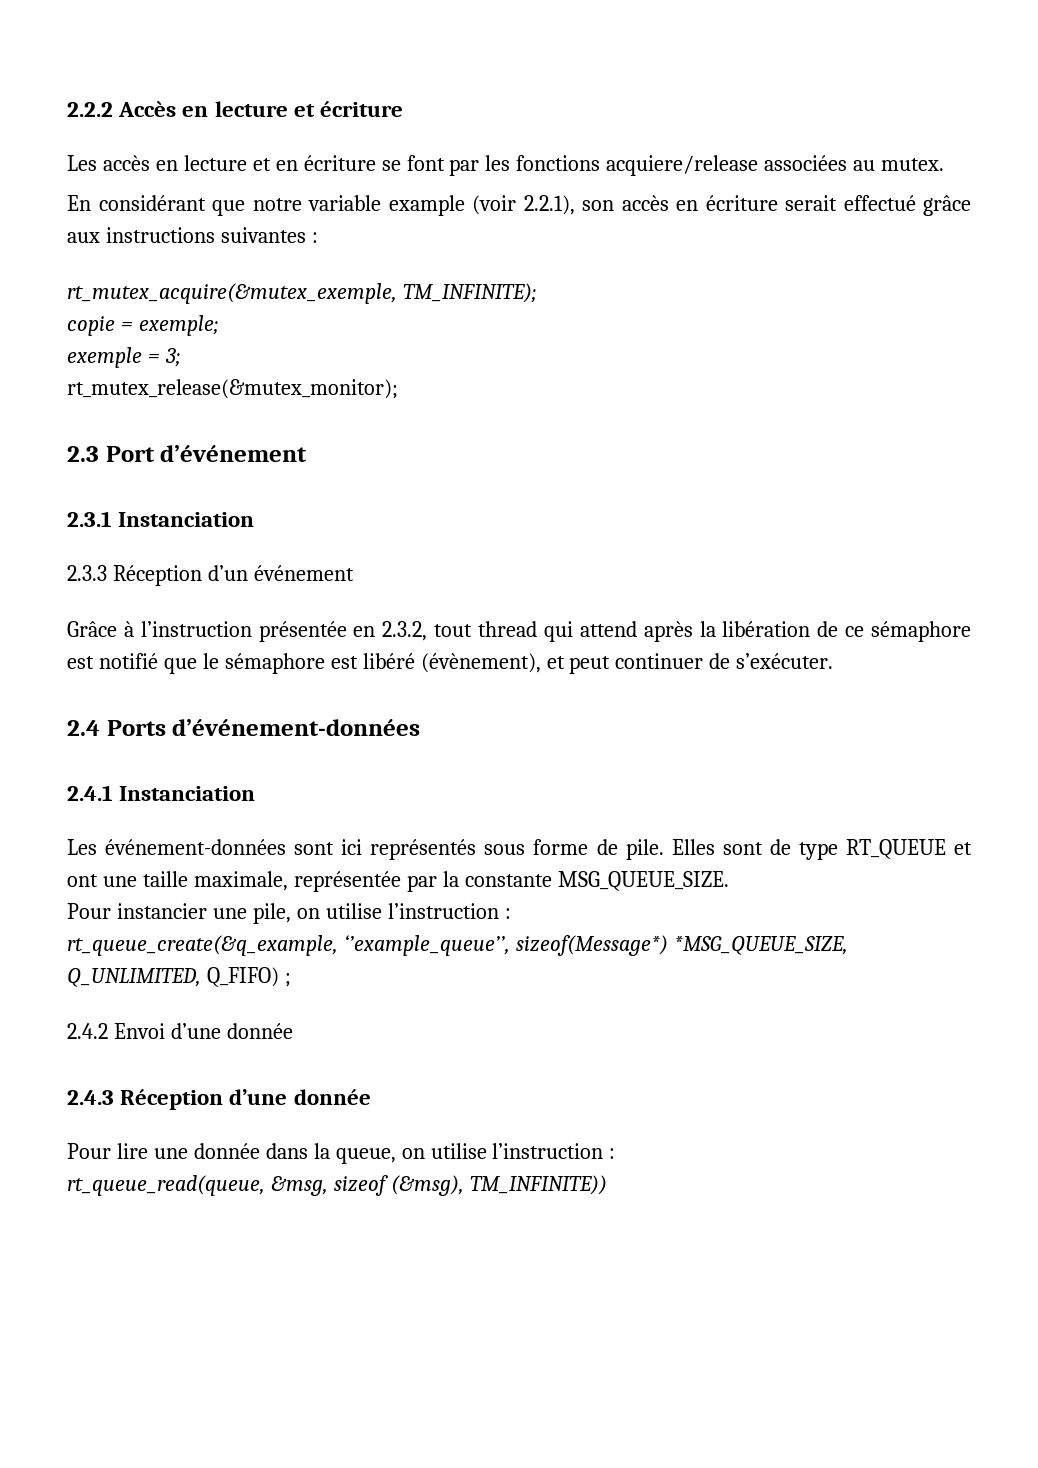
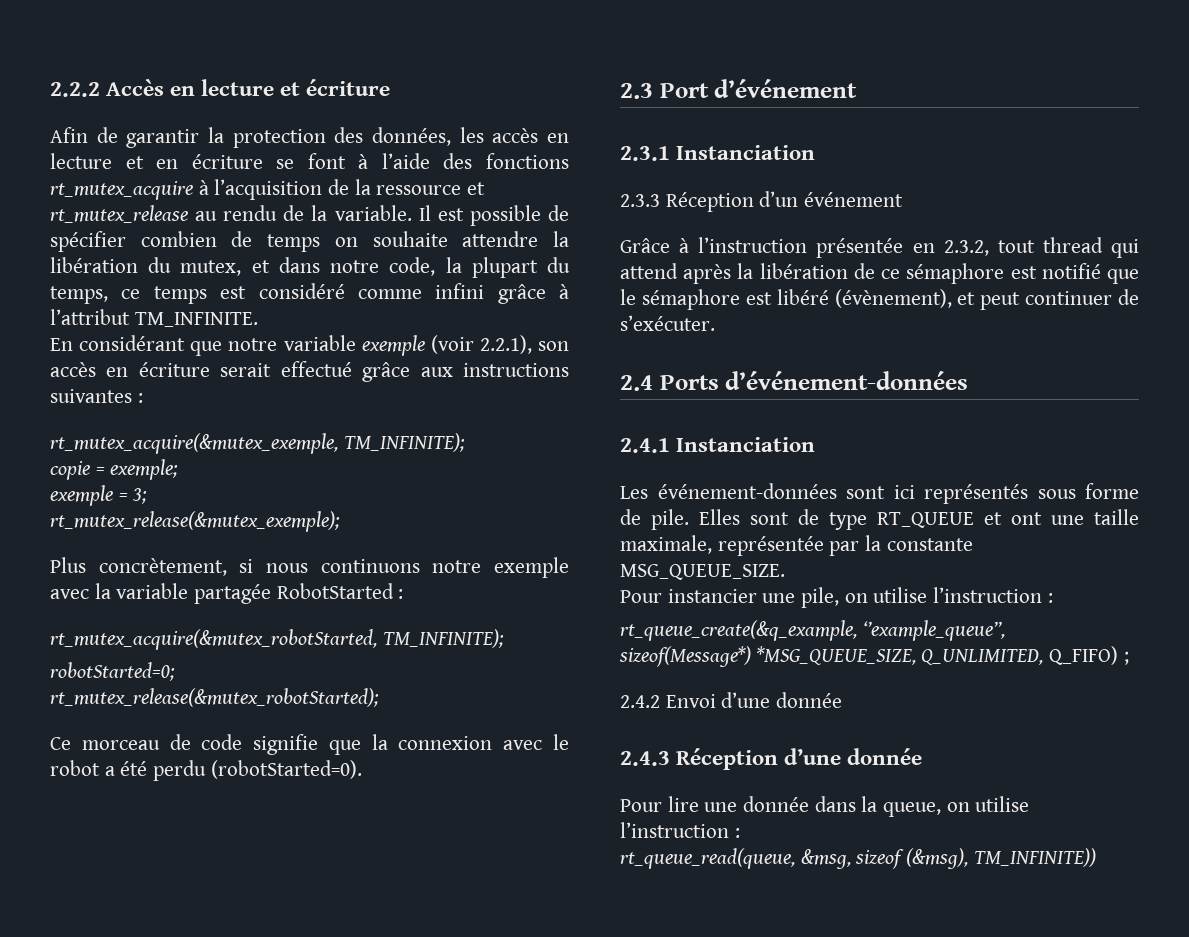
[67,155,97,171] Les -> [50,127,484,148] Afin de garantir la protection des données, les
[449,155,945,176] par les fonctions acquiere/release associées au mutex. -> [358,153,569,169] [50,179,486,200] [50,205,569,226] [50,231,569,252] [50,257,570,278] [50,283,569,304] [50,309,258,327] à l’aide des fonctions rt_mutex_acquire à l’acquisition de la ressource et rt_mutex_release au rendu de la variable. Il est possible de spécifier combien de temps on souhaite attendre la libération du mutex, et dans notre code, la plupart du temps, ce temps est considéré comme infini grâce à l’attribut TM_INFINITE.
[388,195,465,216] example -> [361,335,425,356] exemple
[67,379,398,399] rt_mutex_release(&mutex_monitor); -> [50,511,340,532] [50,557,569,578] [50,583,404,604] [50,629,504,650] [50,662,175,681] [50,688,379,707] [50,734,569,755] [50,760,362,781] rt_mutex_release(&mutex_exemple); // Plus concrètement, si nous continuons notre exemple avec la variable partagée RobotStarted : // rt_mutex_acquire(&mutex_robotStarted, TM_INFINITE); // robotStarted=0; // rt_mutex_release(&mutex_robotStarted); // Ce morceau de code signifie que la connexion avec le robot a été perdu (robotStarted=0).

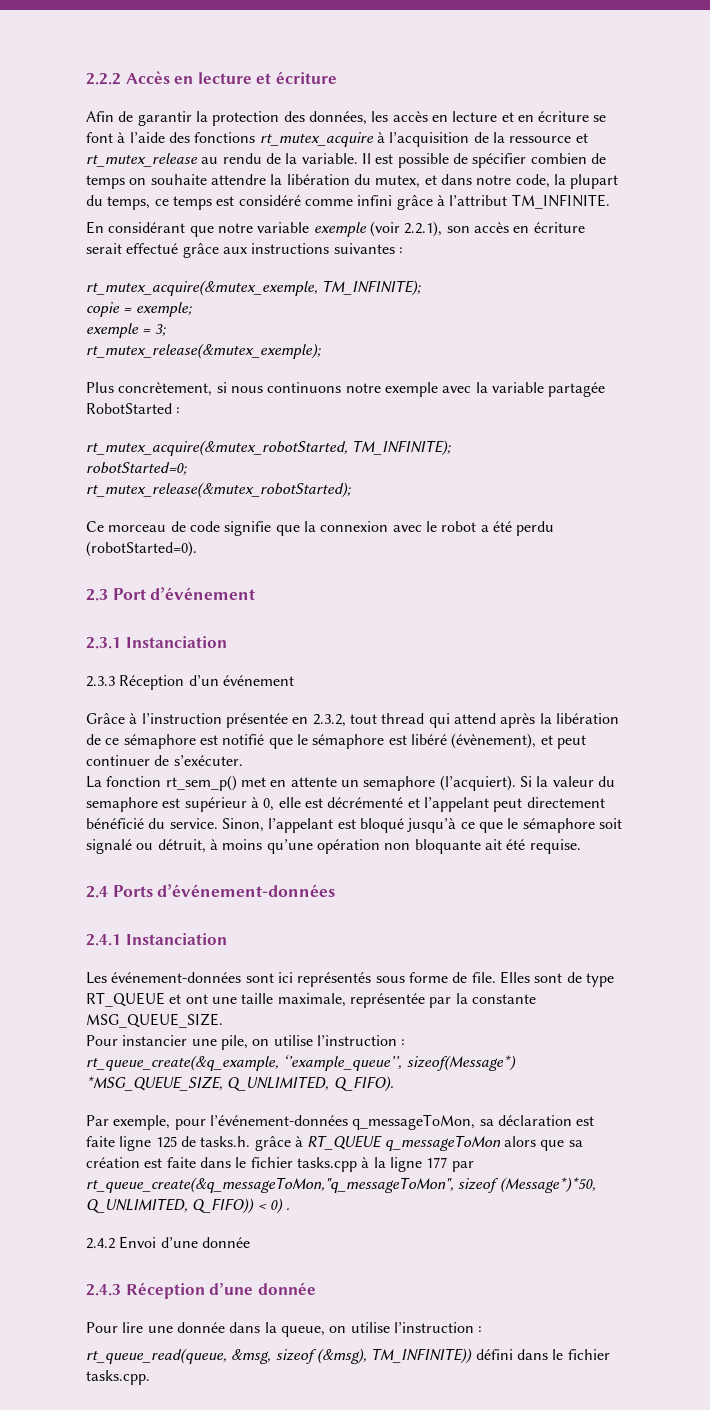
(715, 323) none -> [86,775,615,791] [86,797,605,812] [86,818,622,833] [86,839,581,854] // La fonction rt_sem_p() met en attente un semaphore (l’acquiert). Si la valeur du semaphore est supérieur à 0, elle est décrémenté et l’appelant peut directement bénéficié du service. Sinon, l’appelant est bloqué jusqu’à ce que le sémaphore soit signalé ou détruit, à moins qu’une opération non bloquante ait été requise.
[651,509,689,530] pile. -> [471,972,496,983] file.
[1049,646,1129,665] Q_FIFO) ; -> [333,1076,394,1092] [86,1114,595,1130] [86,1135,583,1151] [86,1157,474,1172] [86,1177,596,1193] [86,1198,291,1214] Q_FIFO). // Par exemple, pour l’événement-données q_messageToMon, sa déclaration est faite ligne 125 de tasks.h. grâce à RT_QUEUE q_messageToMon alors que sa création est faite dans le fichier tasks.cpp à la ligne 177 par rt_queue_create(&q_messageToMon,"q_messageToMon", sizeof (Message*)*50, Q_UNLIMITED, Q_FIFO)) < 0) .
(1096, 857) none -> [475,1349,610,1360] [86,1370,150,1385] défini dans le fichier tasks.cpp.

